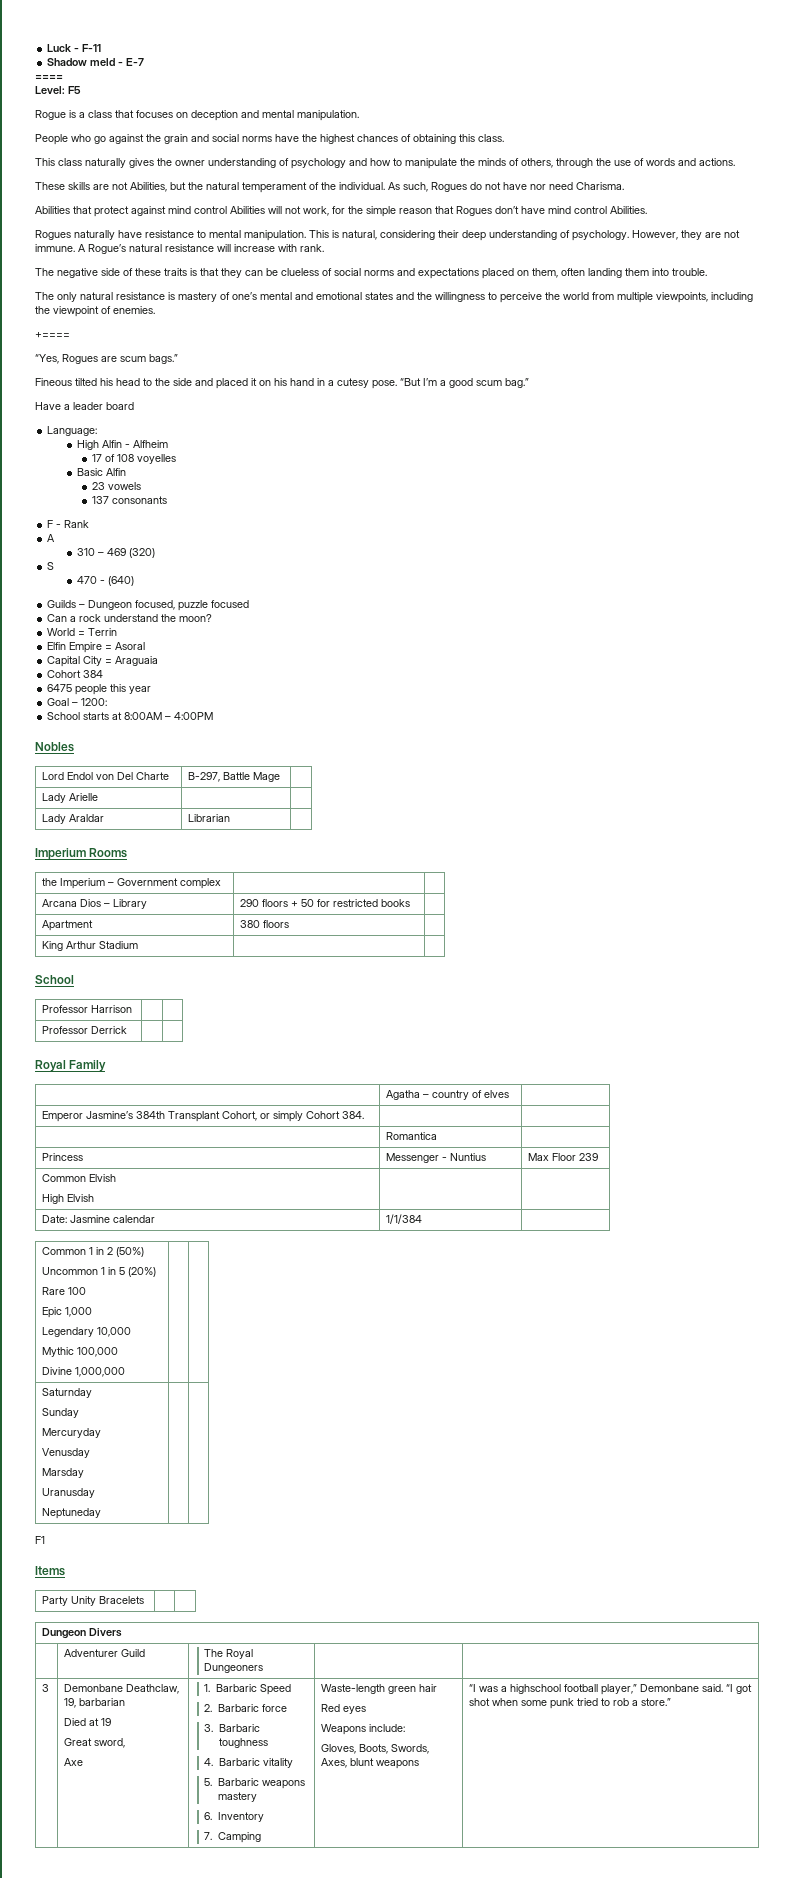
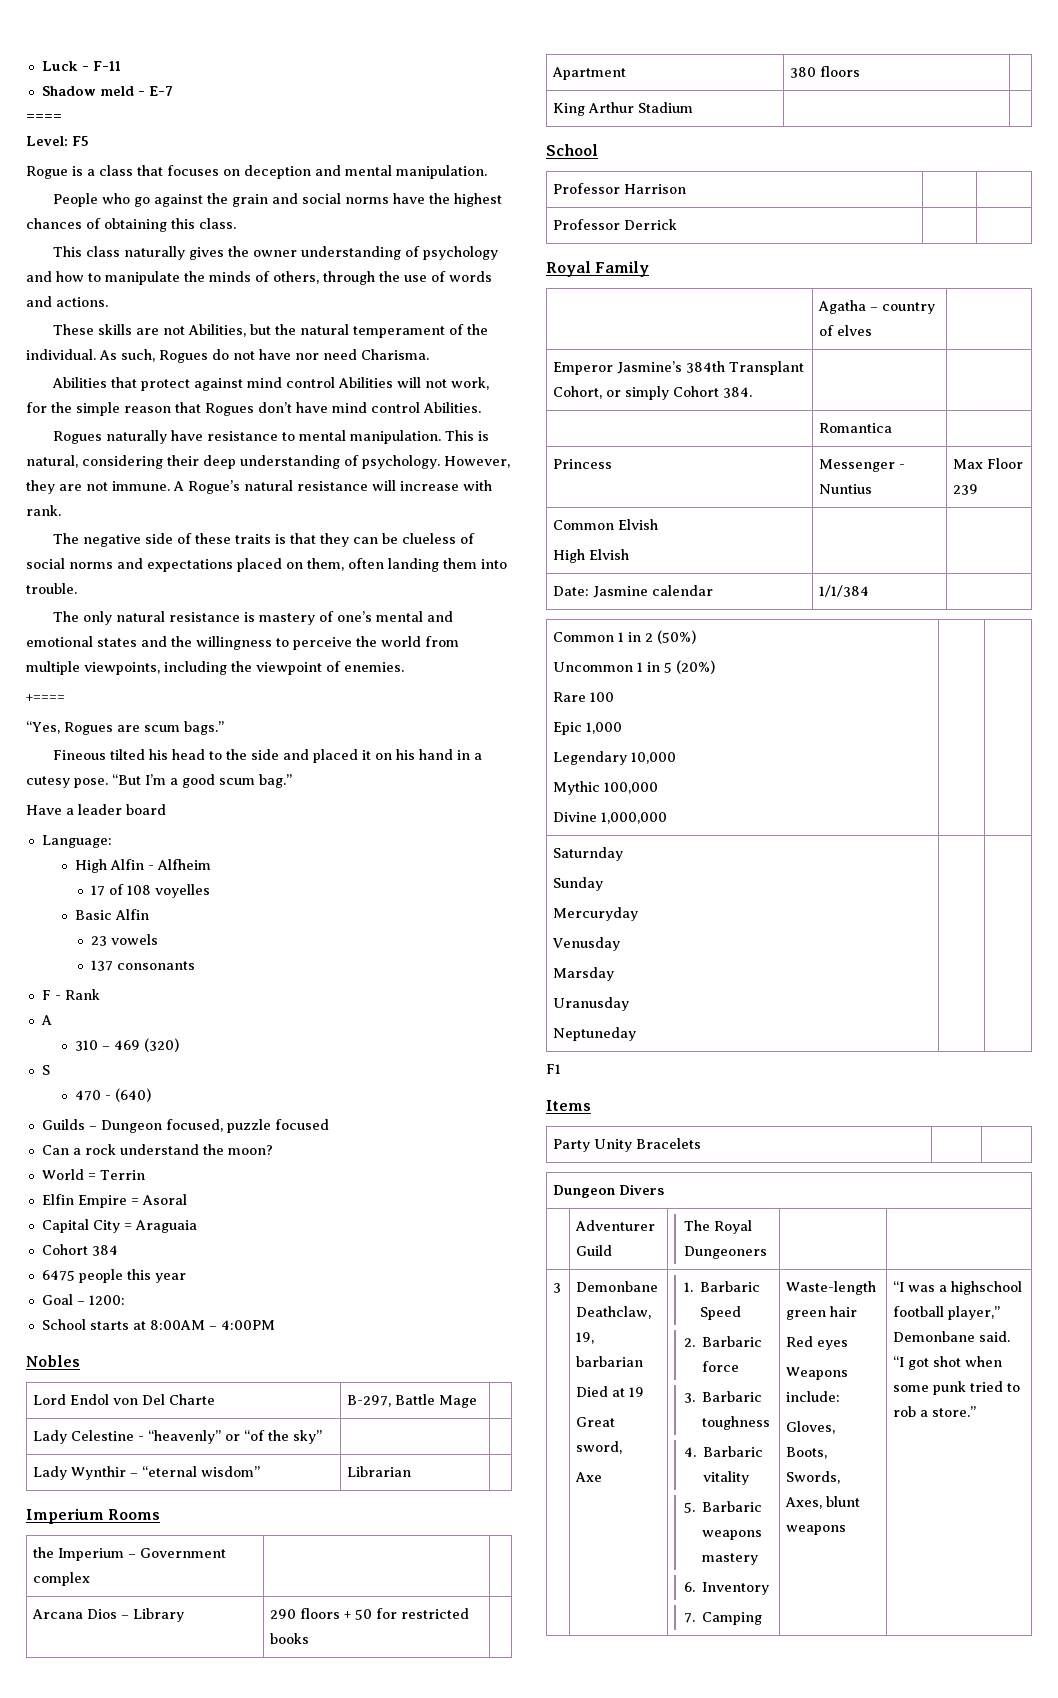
[69,793,99,801] [42,814,105,824] Arielle | | // Lady Araldar -> [71,1430,323,1444] [33,1466,261,1480] Celestine - “heavenly” or “of the sky” | | // Lady Wynthir – “eternal wisdom”

